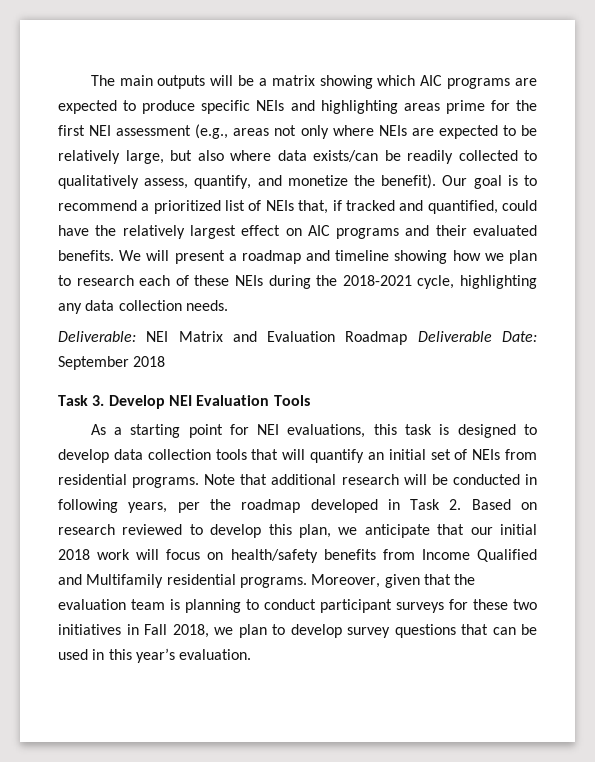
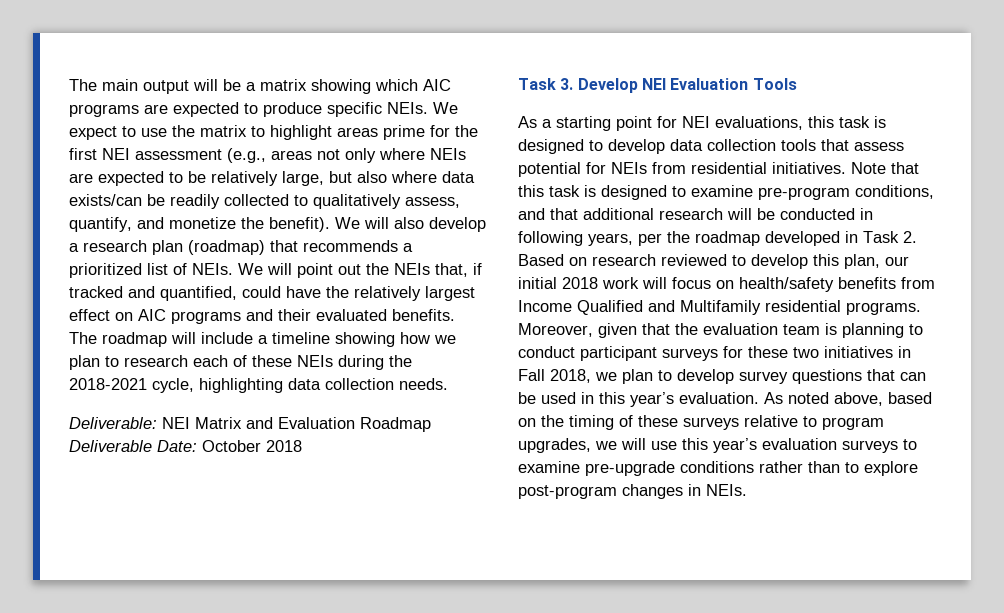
[157,75,206,89] outputs -> [143,80,189,94] output
[256,100,398,114] NEIs and highlighting -> [387,102,458,114] [69,125,332,140] NEIs. We expect to use the matrix to highlight
[442,175,537,189] [58,200,262,214] Our goal is to recommend a prioritized list of -> [335,217,486,232] [69,240,413,255] [69,263,389,278] We will also develop a research plan (roadmap) that recommends a prioritized list of NEIs. We will point out the
[119,250,331,264] We will present a roadmap and -> [69,332,268,347] The roadmap will include a
[58,303,82,314] any -> (283, 385) none
[58,356,129,370] September -> [202,440,261,452] October
[282,449,468,463] will quantify an initial set of -> [854,142,904,151] [518,162,606,177] assess potential for
[132,477,200,488] programs. -> [772,162,846,174] initiatives.
(268, 479) none -> [518,185,934,200] [518,208,578,220] this task is designed to examine pre-program conditions, and that
[338,524,465,538] we anticipate that -> (880, 261) none
(252, 654) none -> [764,392,932,406] [518,415,884,430] [518,438,917,453] [518,461,918,476] [518,484,747,499] As noted above, based on the timing of these surveys relative to program upgrades, we will use this year’s evaluation surveys to examine pre-upgrade conditions rather than to explore post-program changes in NEIs.

